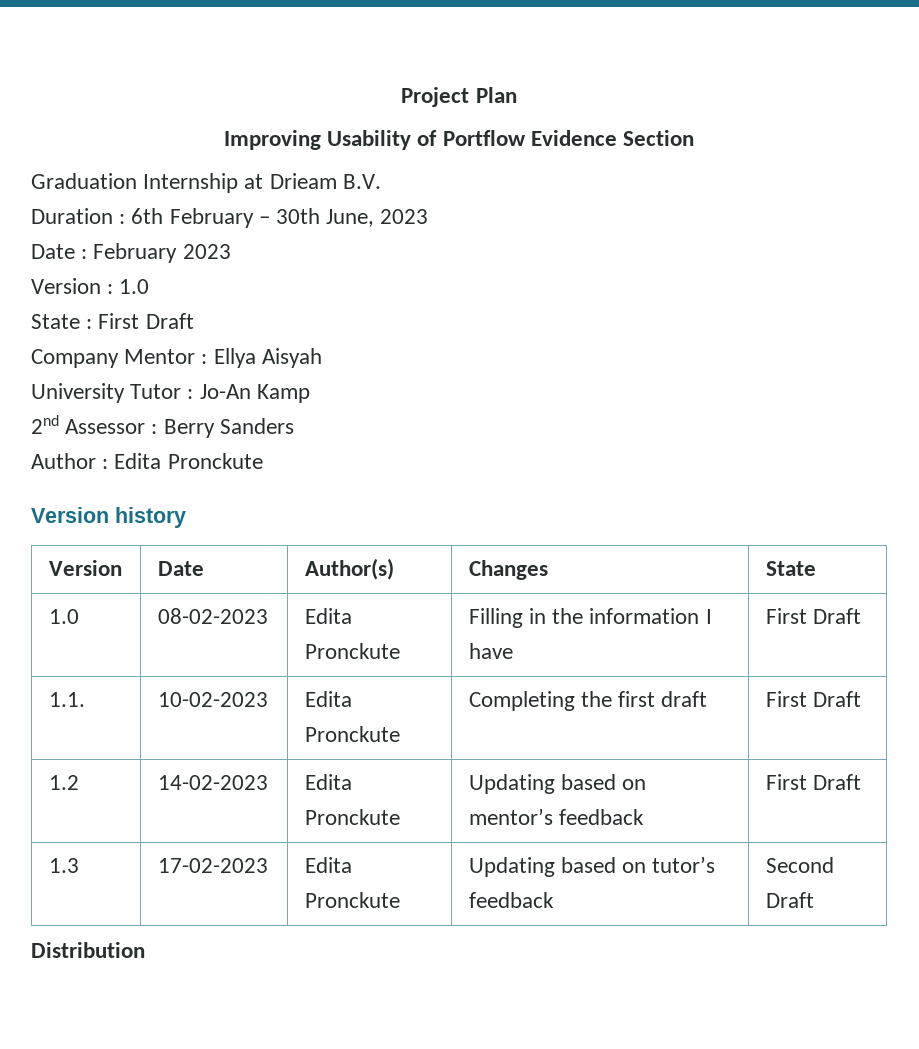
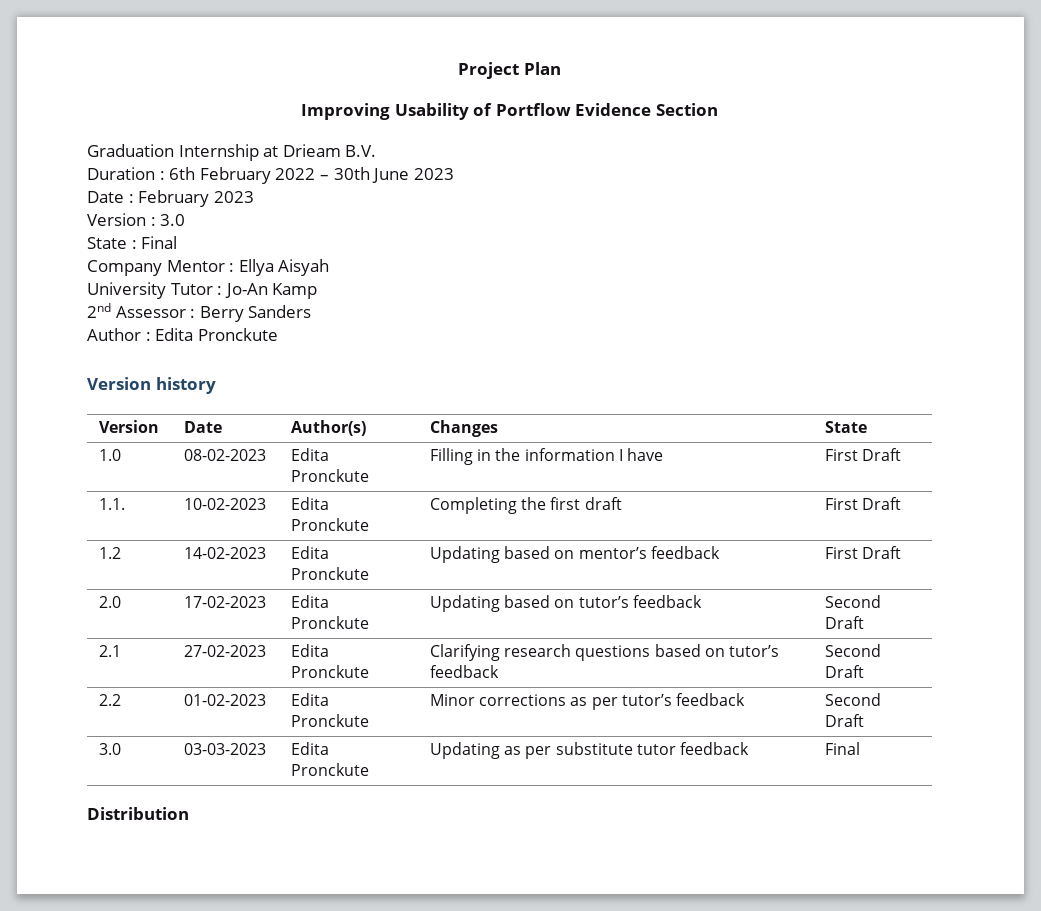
(254, 218) none -> [275,168,316,180] 2022
[326,209,375,227] June, -> [372,168,410,183] June
[119,279,150,294] 1.0 -> [160,214,186,226] 3.0
[98,313,194,329] First Draft -> [141,236,178,249] Final
[48,858,79,873] 1.3 -> [99,596,122,608] 2.0
(814, 900) none -> [99,645,122,657] [184,645,267,657] [291,644,330,657] [291,665,370,678] [430,644,779,661] [430,665,500,678] [825,644,882,657] [825,665,865,678] [99,694,122,706] [184,694,267,706] [291,693,330,706] [291,714,370,727] [430,693,745,710] [825,693,882,706] [825,714,865,727] [99,743,122,755] [184,743,267,755] [291,742,330,755] [291,763,370,776] [430,742,749,759] [825,742,861,755] // 2.1 | 27-02-2023 | Edita Pronckute | Clarifying research questions based on tutor’s feedback | Second Draft // 2.2 | 01-02-2023 | Edita Pronckute | Minor corrections as per tutor’s feedback | Second Draft // 3.0 | 03-03-2023 | Edita Pronckute | Updating as per substitute tutor feedback | Final

